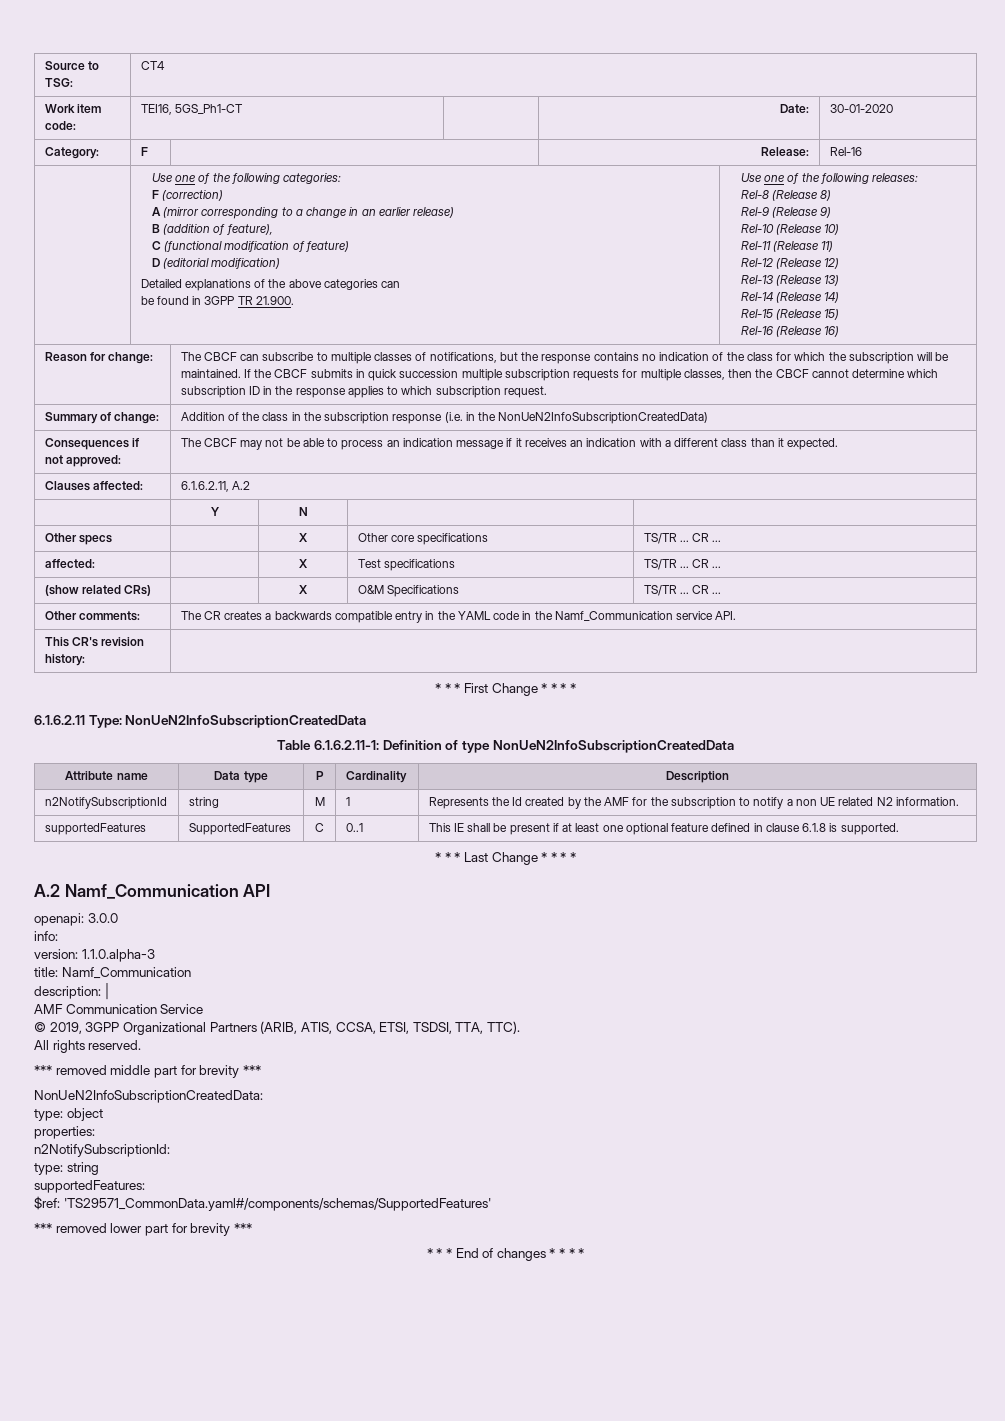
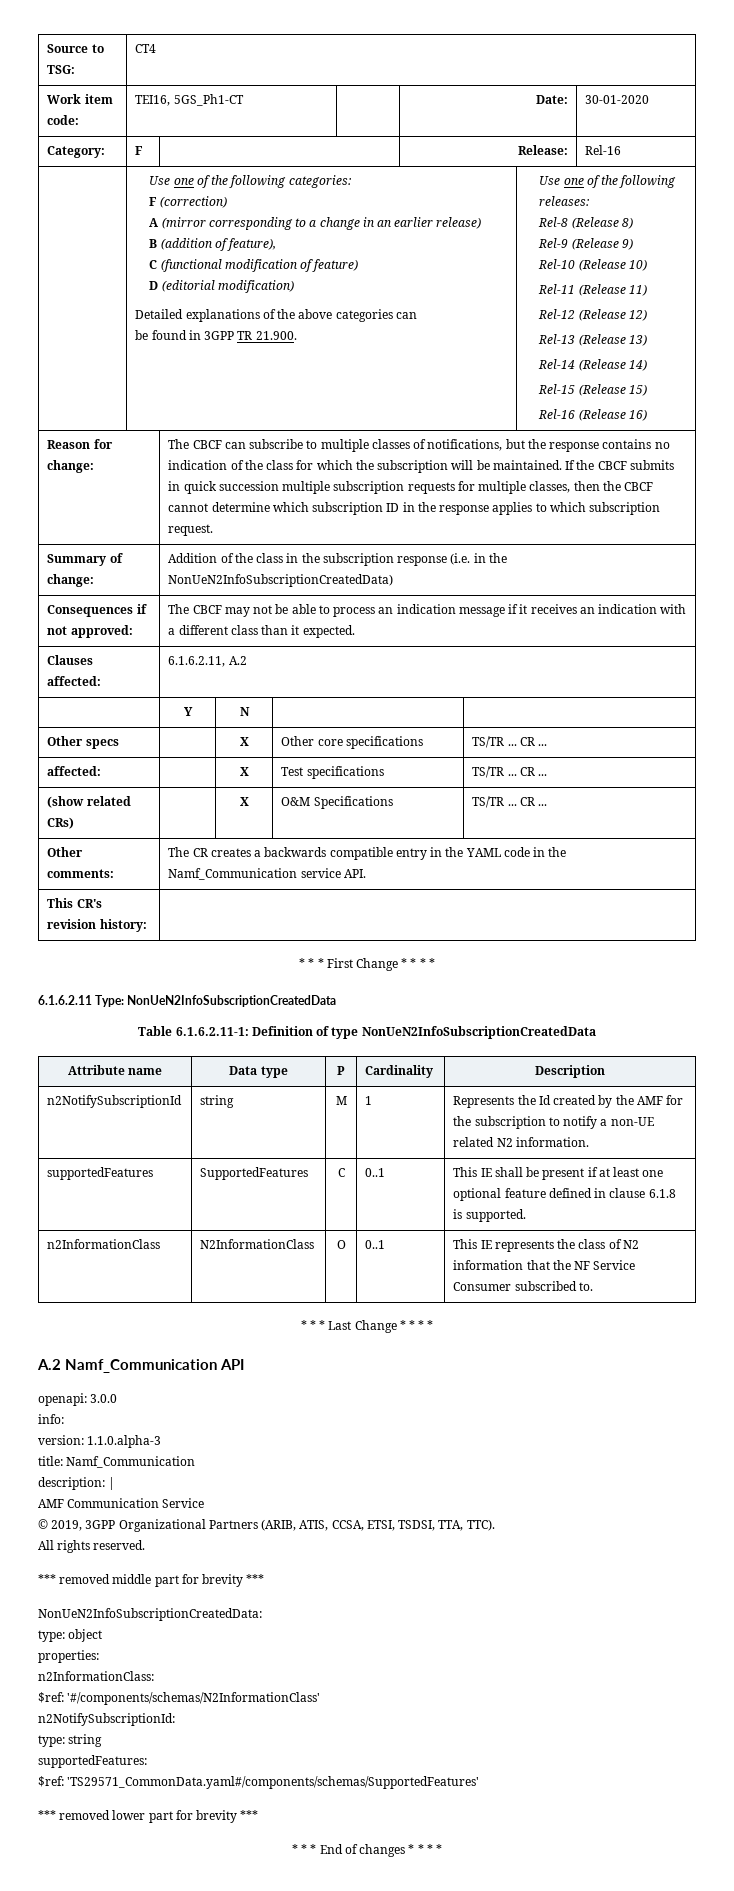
[795,797,836,806] non UE -> [610,1117,654,1126] non-UE
(899, 829) none -> [47,1239,161,1249] [200,1239,315,1249] [336,1240,346,1249] [365,1240,386,1249] [453,1239,639,1252] [453,1260,636,1270] [453,1281,593,1291] // n2InformationClass | N2InformationClass | O | 0..1 | This IE represents the class of N2 information that the NF Service Consumer subscribed to.
(95, 1132) none -> [38,1671,154,1681] [38,1692,321,1705] // n2InformationClass: // $ref: '#/components/schemas/N2InformationClass'

